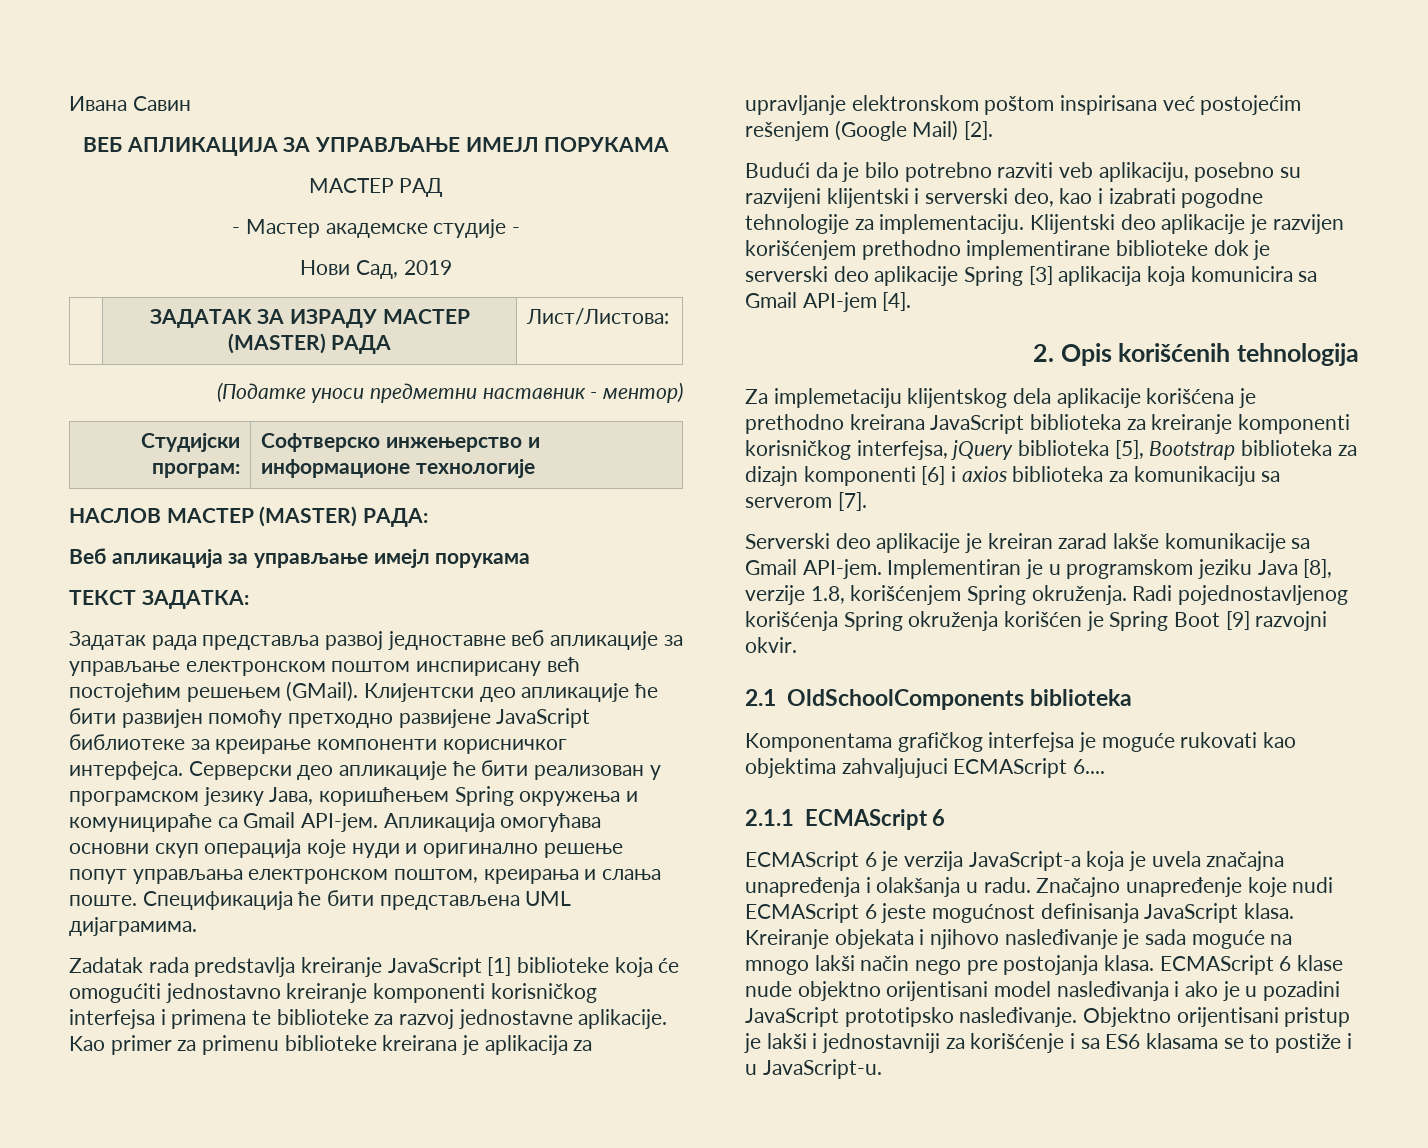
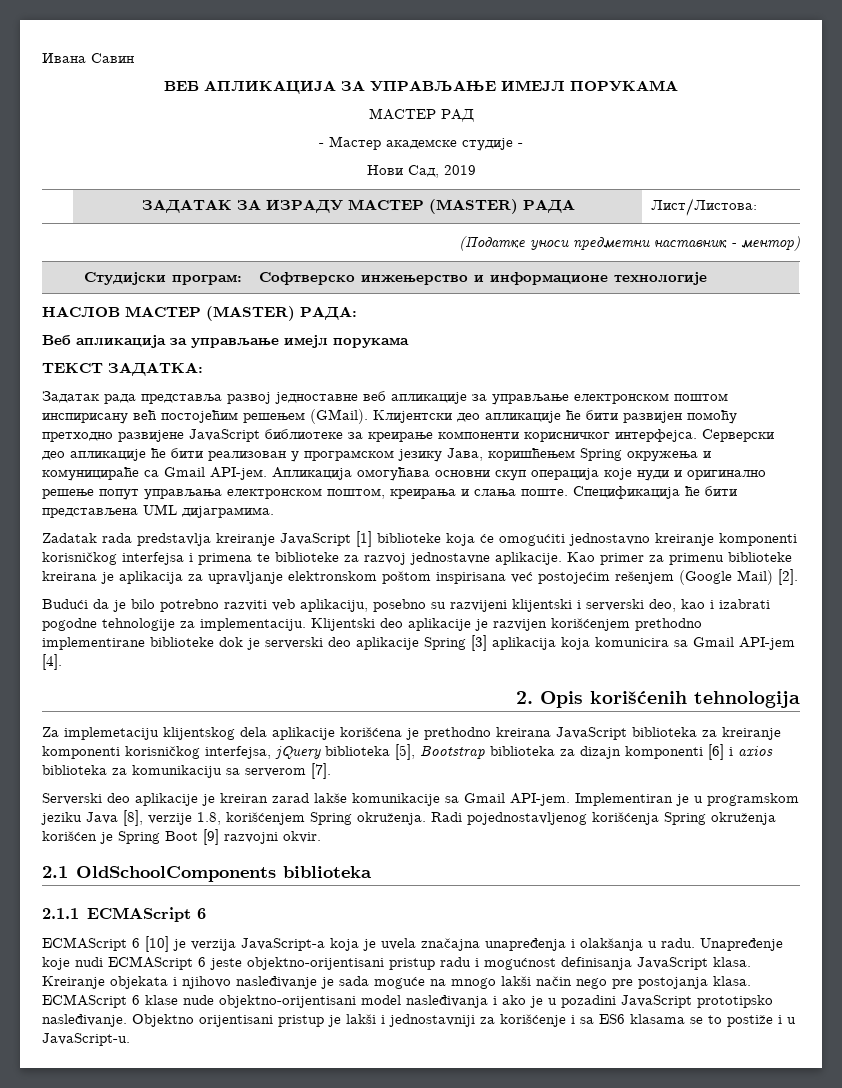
[745,732,1297,752] [745,758,1106,778] // Komponentama grafičkog interfejsa je moguće rukovati kao objektima zahvaljujuci ECMAScript 6.... -> (372, 872) none
(877, 859) none -> [145,936,169,952] [10]
[1036,877,1243,897] Značajno unapređenje -> [700,938,783,951] Unapređenje
(927, 913) none -> [247,957,479,970] objektno-orijentisani pristup radu i
[797,981,989,1001] objektno orijentisani -> [219,995,356,1008] objektno-orijentisani

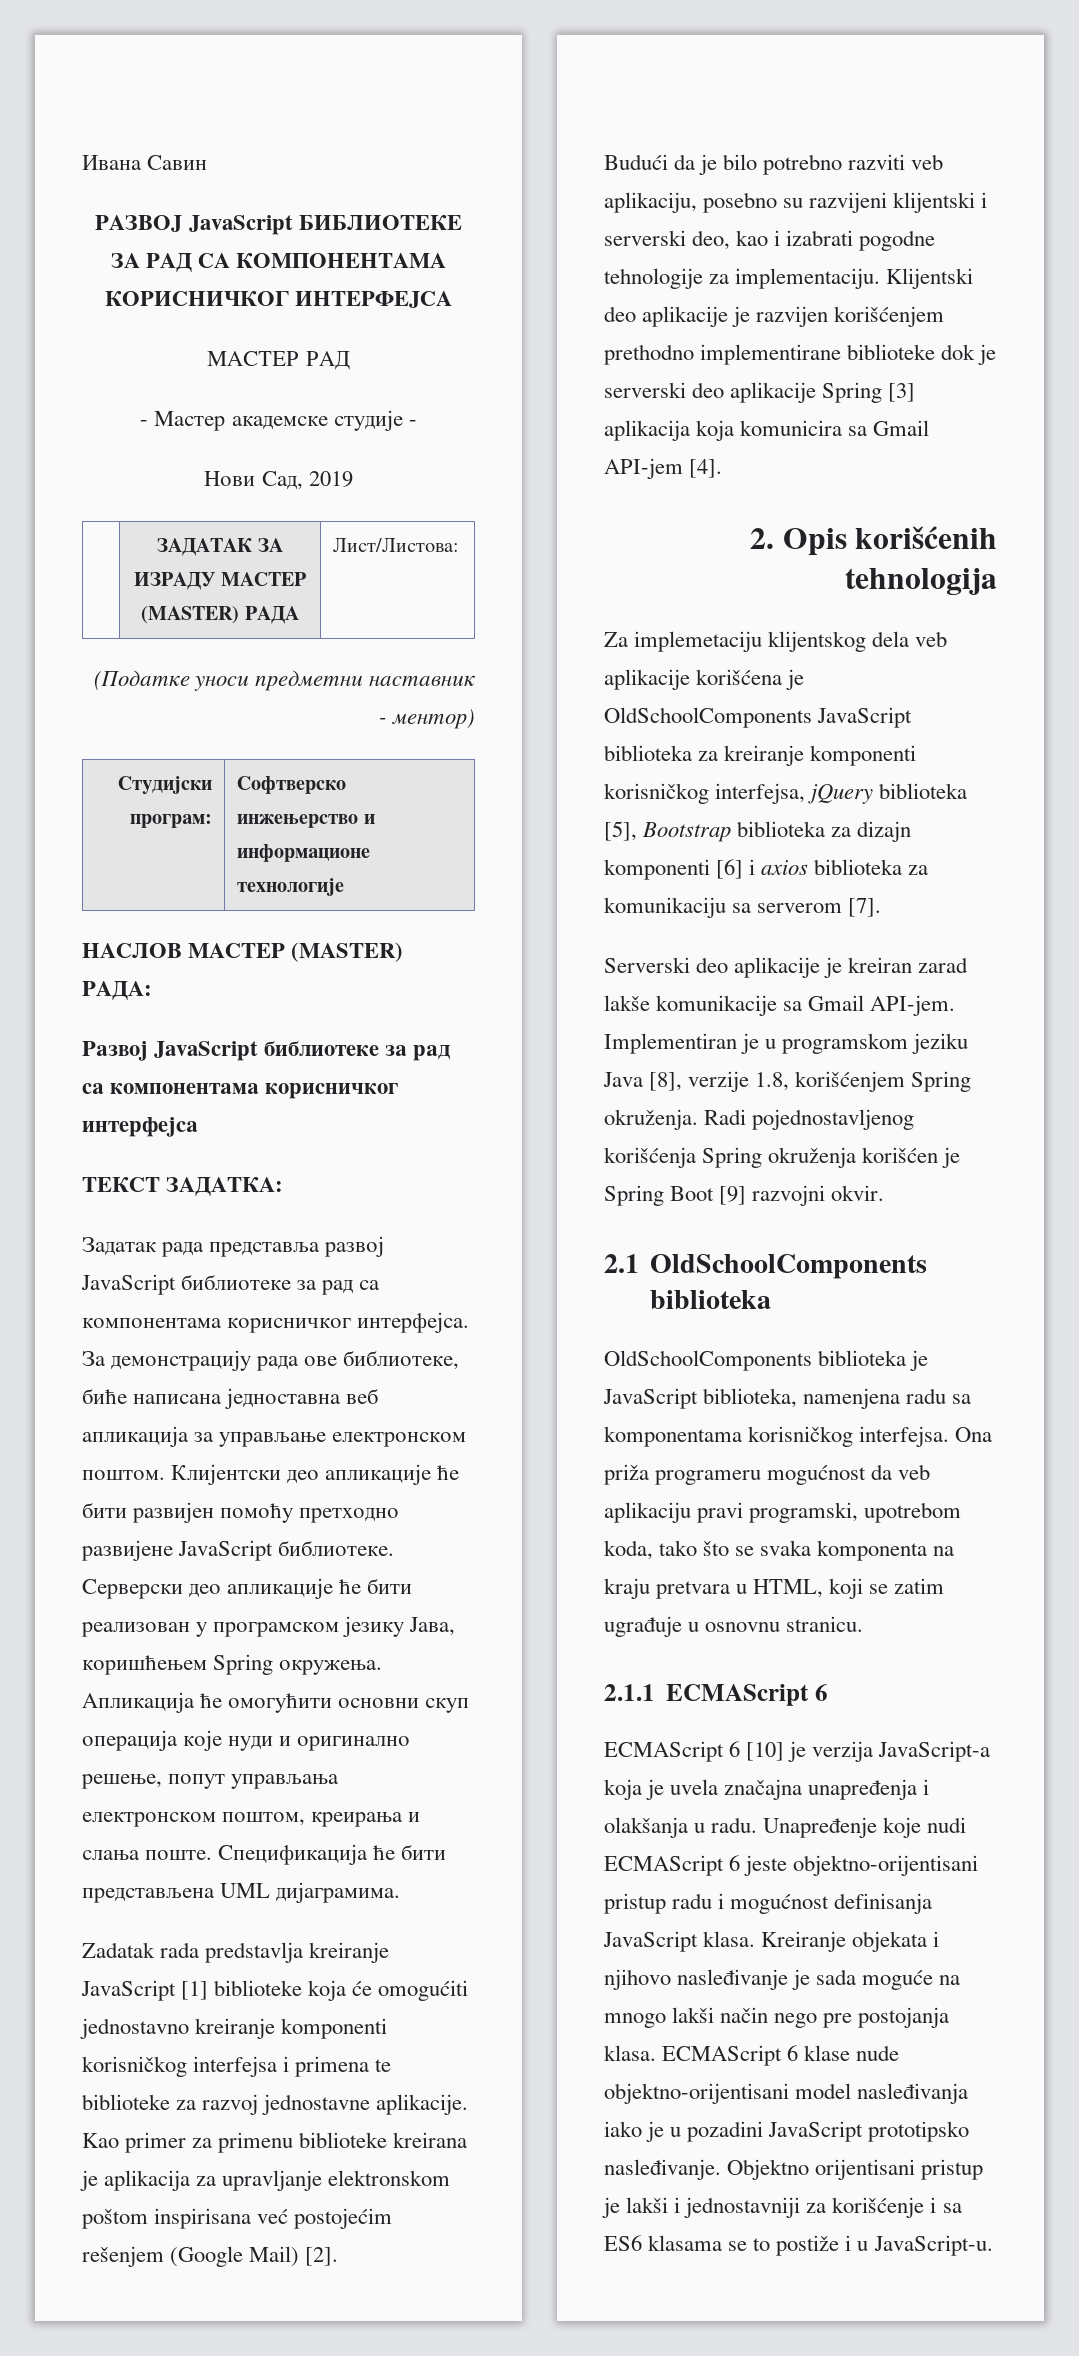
[164,80,678,94] ВЕБ АПЛИКАЦИЈА ЗA УПРАВЉАЊЕ ИМЕЈЛ ПОРУКАМА -> [95,215,462,235] [110,253,447,272] [104,291,453,308] РАЗВОЈ JavaScript БИБЛИОТЕКЕ ЗА РАД СА КОМПОНЕНТАМА КОРИСНИЧКОГ ИНТЕРФЕЈСА
[42,335,409,348] Веб апликација за управљање имејл порукама -> [82,1041,451,1061] [82,1083,399,1099] [82,1117,198,1137] Развој JavaScript библиотеке за рад са компонентама корисничког интерфејса
[275,391,728,405] [42,409,368,424] једноставне веб апликације за управљање електронском поштом инспирисану већ постојећим решењем (GMail). -> [81,1274,381,1295] [82,1312,470,1333] [82,1350,460,1371] [82,1388,379,1409] [82,1426,467,1447] [82,1470,165,1480] JavaScript библиотеке за рад са компонентама корисничког интерфејса. За демонстрацију рада ове библиотеке, биће написана једноставна веб апликација за управљање електронском поштом.
[265,429,697,442] библиотеке за креирање компоненти корисничког интерфејса. -> [278,1540,395,1556] библиотеке.
[627,451,711,462] [42,467,430,481] окружења и комуницираће са Gmail API-јем. Апликација омогућава -> [279,1660,383,1675] [82,1692,333,1713] окружења. Апликација ће омогућити
[42,489,94,499] решење -> [81,1774,162,1789] решење,
(267, 732) none -> [915,631,948,647] veb
[424,727,551,740] prethodno kreirana -> [604,707,812,728] OldSchoolComponents
(372, 872) none -> [604,1350,929,1371] [603,1388,972,1409] [604,1426,993,1447] [604,1464,931,1485] [604,1502,962,1523] [604,1540,955,1561] [604,1578,945,1599] [604,1616,864,1637] // OldSchoolComponents biblioteka je JavaScript biblioteka, namenjena radu sa komponentama korisničkog interfejsa. Ona priža programeru mogućnost da veb aplikaciju pravi programski, upotrebom koda, tako što se svaka komponenta na kraju pretvara u HTML, koji se zatim ugrađuje u osnovnu stranicu.
[493,995,526,1005] i ako -> [604,2121,642,2137] iako

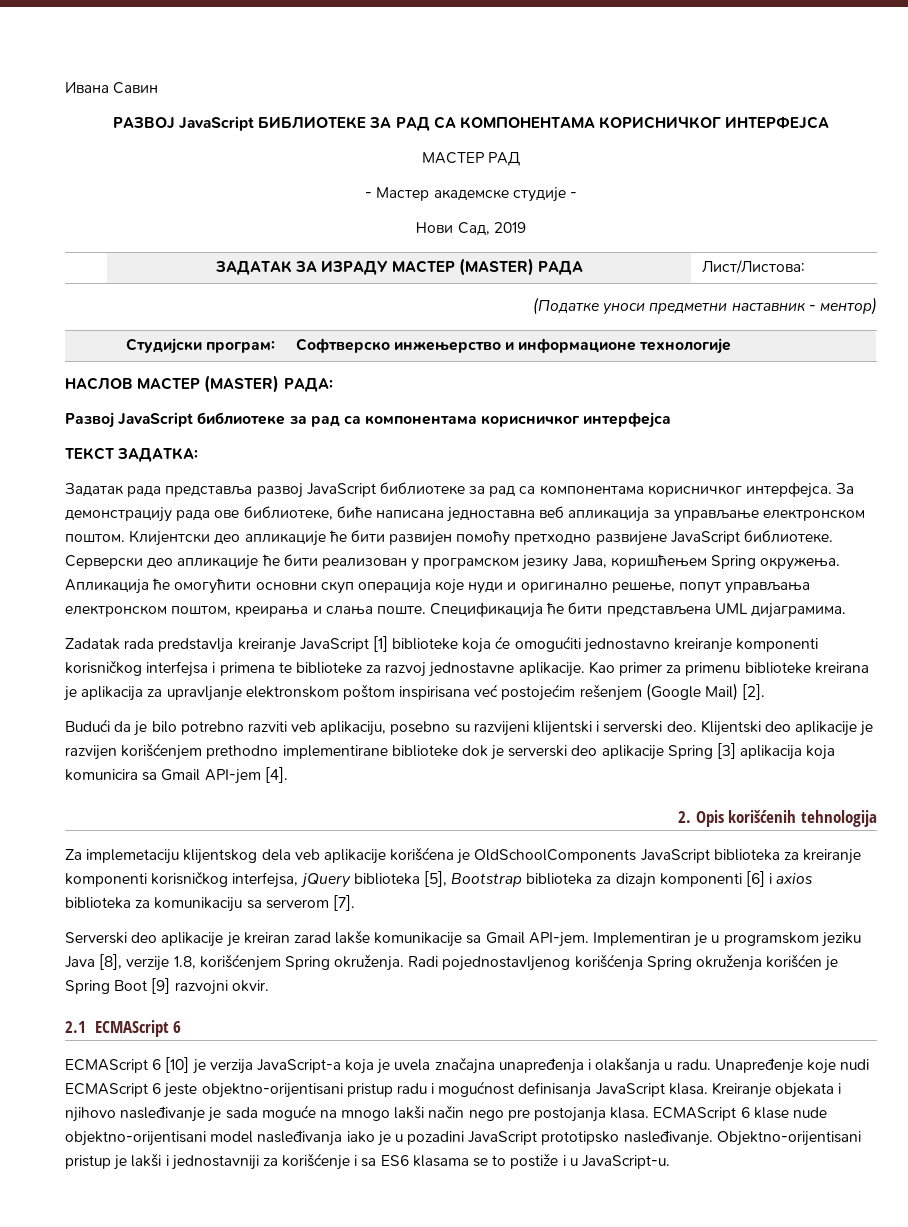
[692,230,936,251] [604,268,881,289] deo, kao i izabrati pogodne tehnologije za implementaciju. -> [666,721,697,732] deo.
[650,1254,928,1279] [650,1290,772,1309] [604,1350,929,1371] [603,1388,972,1409] [604,1426,993,1447] [604,1464,931,1485] [604,1502,962,1523] [604,1540,955,1561] [604,1578,945,1599] [604,1616,864,1637] [604,1684,655,1701] OldSchoolComponents biblioteka // OldSchoolComponents biblioteka je JavaScript biblioteka, namenjena radu sa komponentama korisničkog interfejsa. Ona priža programeru mogućnost da veb aplikaciju pravi programski, upotrebom koda, tako što se svaka komponenta na kraju pretvara u HTML, koji se zatim ugrađuje u osnovnu stranicu. // 2.1.1 -> (86, 1027) none
[727,2159,916,2180] Objektno orijentisani -> [716,1131,861,1146] Objektno-orijentisani

